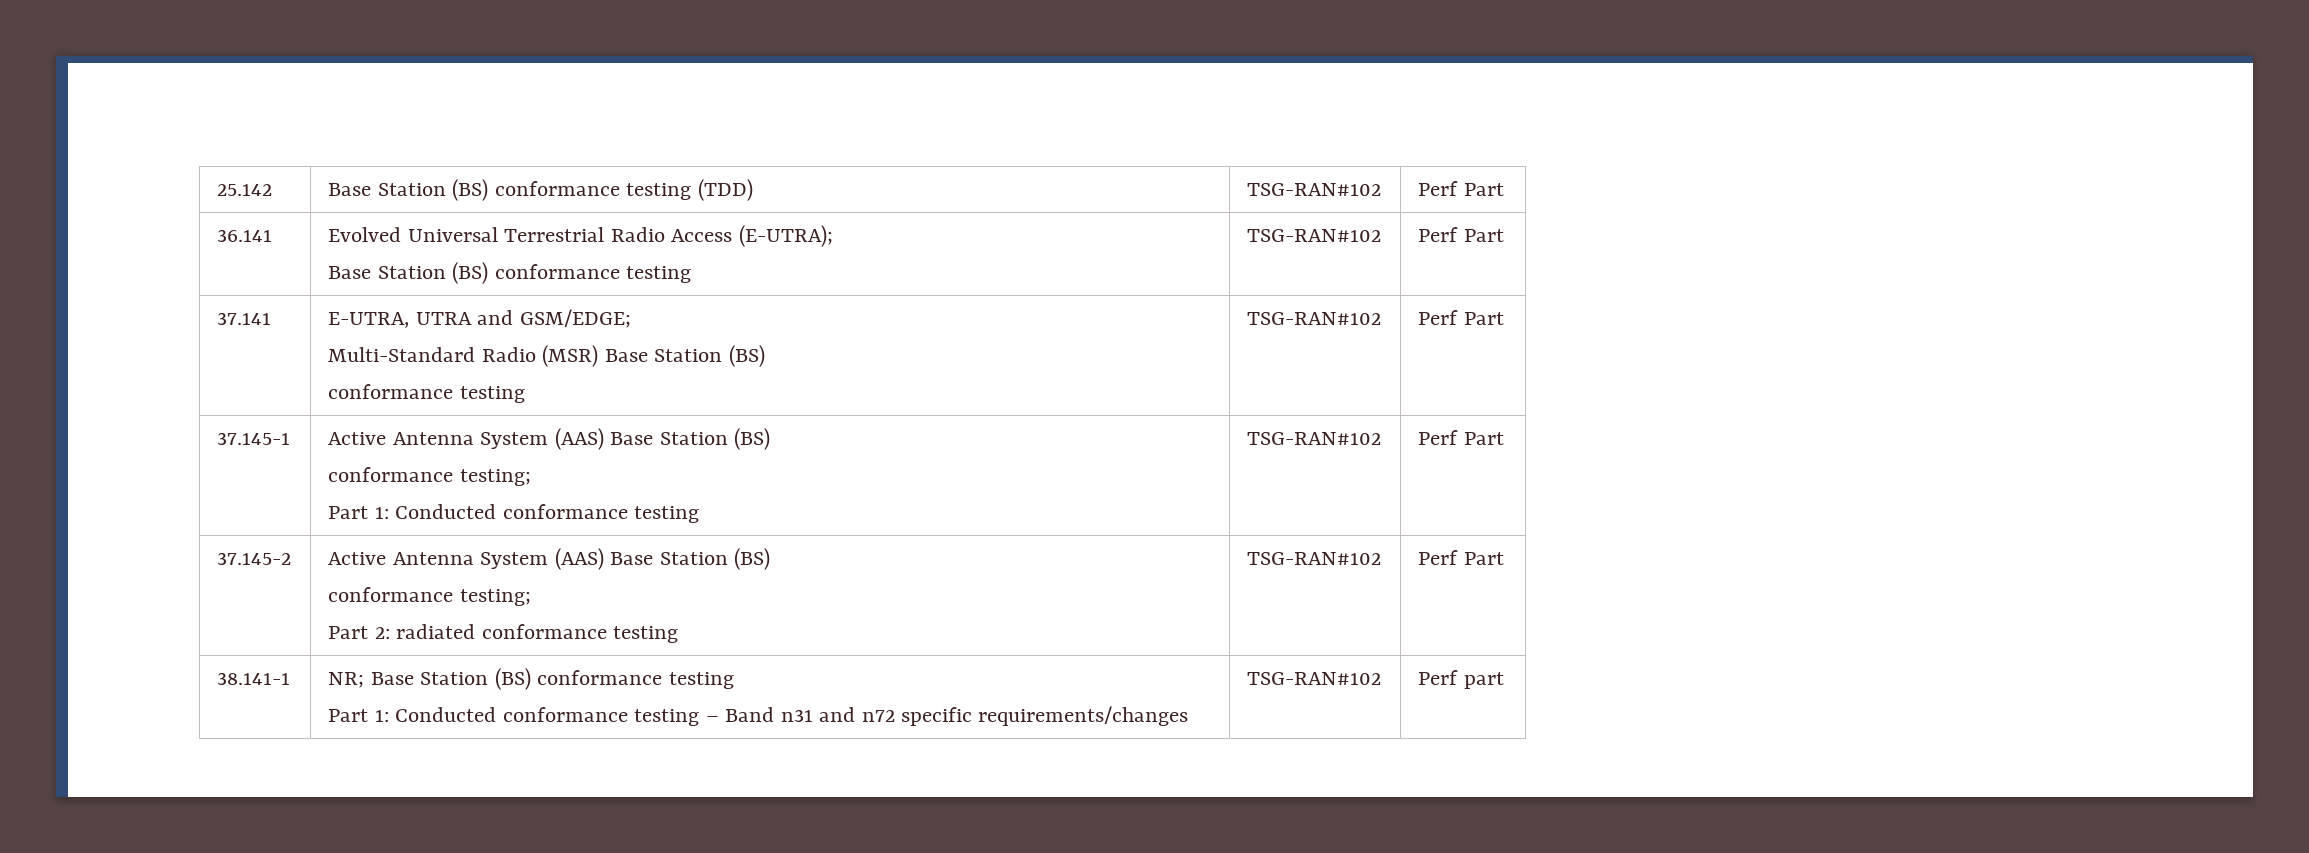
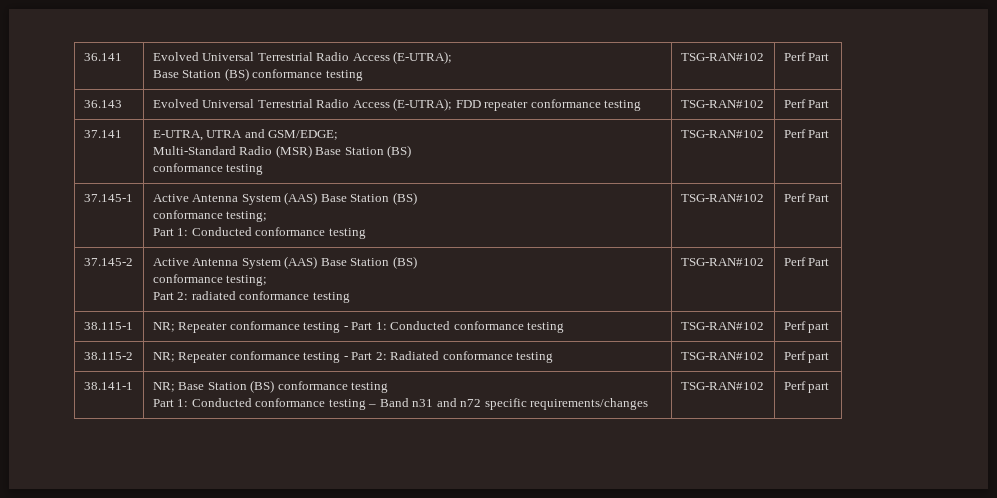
[217,184,273,196] [328,179,753,201] [1247,183,1382,196] [1418,181,1504,196] 25.142 | Base Station (BS) conformance testing (TDD) | TSG-RAN#102 | Perf Part // -> (83, 57) none
(1504, 235) none -> [83,100,122,108] [152,98,642,111] [680,100,764,108] [783,99,830,108] // 36.143 | Evolved Universal Terrestrial Radio Access (E-UTRA); FDD repeater conformance testing | TSG-RAN#102 | Perf Part
(1504, 558) none -> [83,322,133,330] [152,321,565,333] [680,322,764,330] [783,321,830,333] [83,352,133,360] [152,351,554,363] [680,352,764,360] [783,351,830,363] // 38.115-1 | NR; Repeater conformance testing - Part 1: Conducted conformance testing | TSG-RAN#102 | Perf part // 38.115-2 | NR; Repeater conformance testing - Part 2: Radiated conformance testing | TSG-RAN#102 | Perf part

